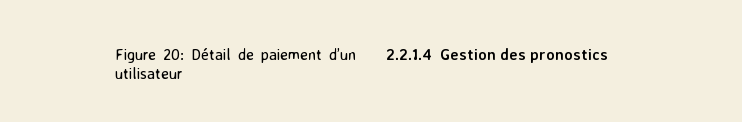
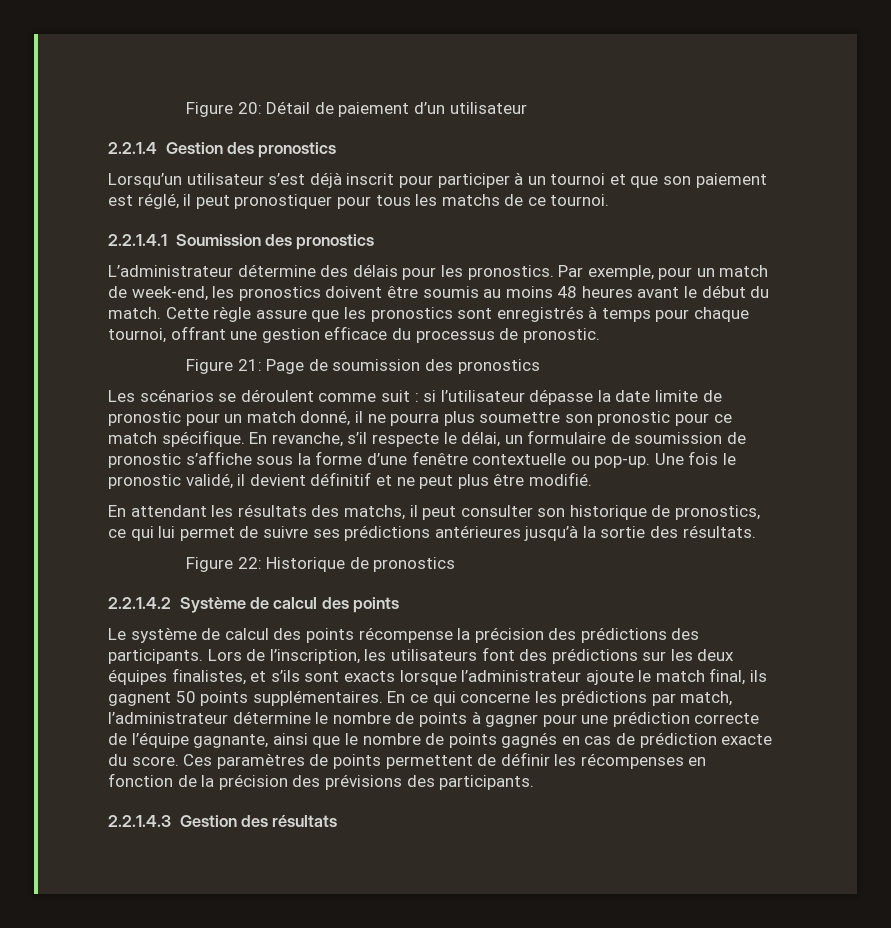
(609, 56) none -> [108,172,767,188] [108,193,610,209] [108,234,375,250] [108,264,769,280] [108,285,770,301] [108,306,750,322] [108,326,600,343] [185,359,540,374] [108,389,722,405] [108,410,732,426] [108,430,747,447] [108,451,737,468] [108,472,592,489] [108,504,761,520] [108,525,756,541] [185,557,456,572] [108,597,400,613] [108,627,700,643] [108,647,735,664] [108,668,768,685] [108,690,733,706] [108,711,760,727] [108,732,773,748] [108,752,707,769] [108,773,535,790] [108,815,338,827] // Lorsqu’un utilisateur s’est déjà inscrit pour participer à un tournoi et que son paiement est réglé, il peut pronostiquer pour tous les matchs de ce tournoi. // 2.2.1.4.1 Soumission des pronostics // L’administrateur détermine des délais pour les pronostics. Par exemple, pour un match de week-end, les pronostics doivent être soumis au moins 48 heures avant le début du match. Cette règle assure que les pronostics sont enregistrés à temps pour chaque tournoi, offrant une gestion efficace du processus de pronostic. // Figure 21: Page de soumission des pronostics // Les scénarios se déroulent comme suit : si l’utilisateur dépasse la date limite de pronostic pour un match donné, il ne pourra plus soumettre son pronostic pour ce match spécifique. En revanche, s’il respecte le délai, un formulaire de soumission de pronostic s’affiche sous la forme d’une fenêtre contextuelle ou pop-up. Une fois le pronostic validé, il devient définitif et ne peut plus être modifié. // En attendant les résultats des matchs, il peut consulter son historique de pronostics, ce qui lui permet de suivre ses prédictions antérieures jusqu’à la sortie des résultats. // Figure 22: Historique de pronostics // 2.2.1.4.2 Système de calcul des points // Le système de calcul des points récompense la précision des prédictions des participants. Lors de l’inscription, les utilisateurs font des prédictions sur les deux équipes finalistes, et s’ils sont exacts lorsque l’administrateur ajoute le match final, ils gagnent 50 points supplémentaires. En ce qui concerne les prédictions par match, l’administrateur détermine le nombre de points à gagner pour une prédiction correcte de l’équipe gagnante, ainsi que le nombre de points gagnés en cas de prédiction exacte du score. Ces paramètres de points permettent de définir les récompenses en fonction de la précision des prévisions des participants. // 2.2.1.4.3 Gestion des résultats

